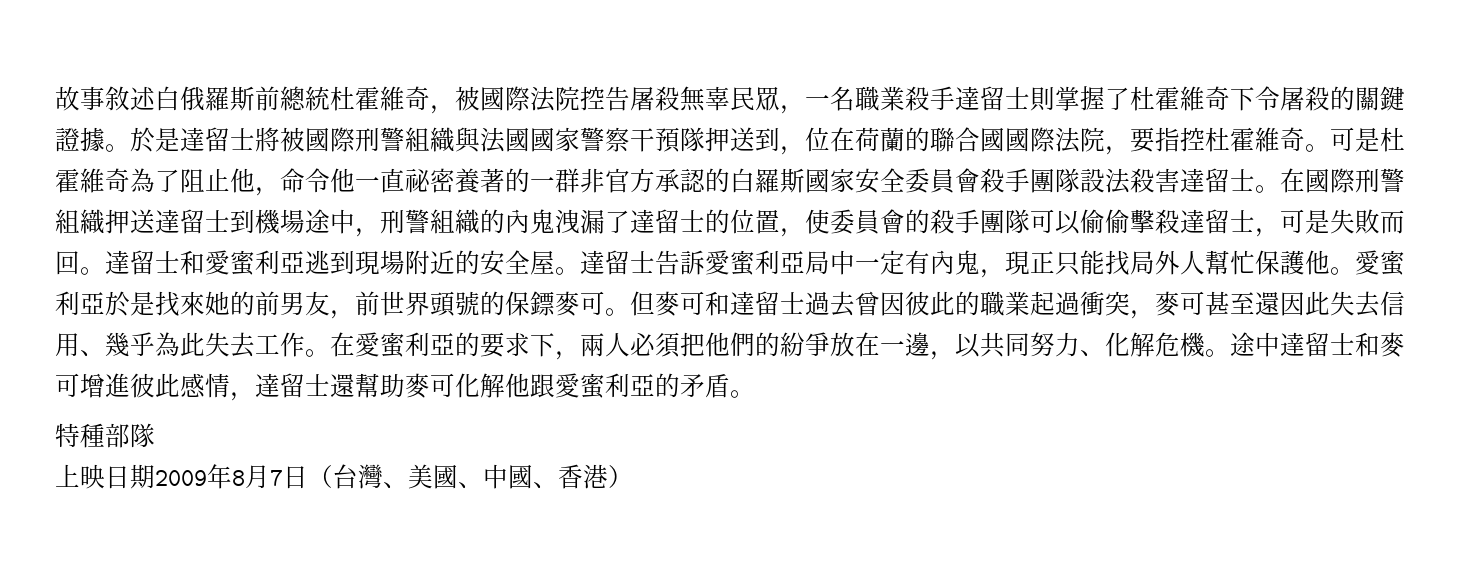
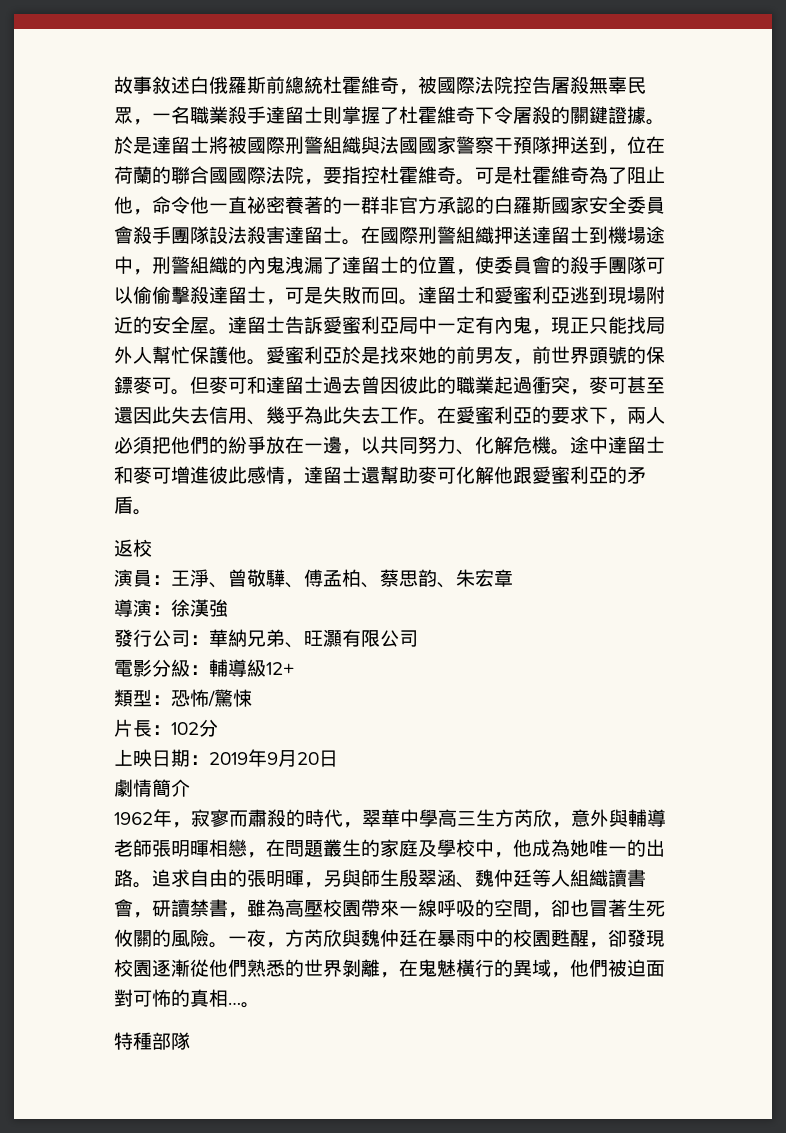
[55,423,155,448] [55,464,633,489] 特種部隊 // 上映日期2009年8月7日（台灣、美國、中國、香港） -> [114,539,152,557] [114,569,513,588] [114,599,228,617] [114,629,418,648] [114,659,294,677] [114,689,252,707] [114,719,218,737] [114,749,338,767] [114,779,190,797] [114,809,666,828] [114,839,665,858] [114,869,646,888] [114,899,665,918] [114,929,665,948] [114,959,665,978] [114,989,260,1008] [114,1032,190,1050] 返校 // 演員：王淨、曾敬驊、傅孟柏、蔡思韵、朱宏章 // 導演：徐漢強 // 發行公司：華納兄弟、旺灝有限公司 // 電影分級：輔導級12+ // 類型：恐怖/驚悚 // 片長：102分 // 上映日期：2019年9月20日 // 劇情簡介 // 1962年，寂寥而肅殺的時代，翠華中學高三生方芮欣，意外與輔導老師張明暉相戀，在問題叢生的家庭及學校中，他成為她唯一的出路。追求自由的張明暉，另與師生殷翠涵、魏仲廷等人組織讀書會，研讀禁書，雖為高壓校園帶來一線呼吸的空間，卻也冒著生死攸關的風險。一夜，方芮欣與魏仲廷在暴雨中的校園甦醒，卻發現校園逐漸從他們熟悉的世界剝離，在鬼魅橫行的異域，他們被迫面對可怖的真相…。 // 特種部隊

